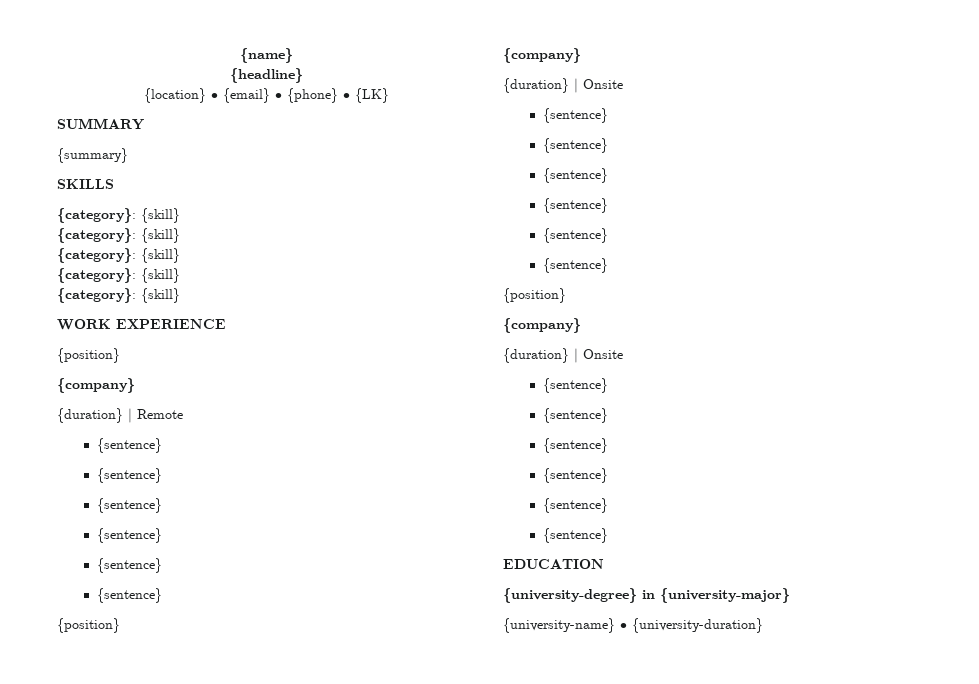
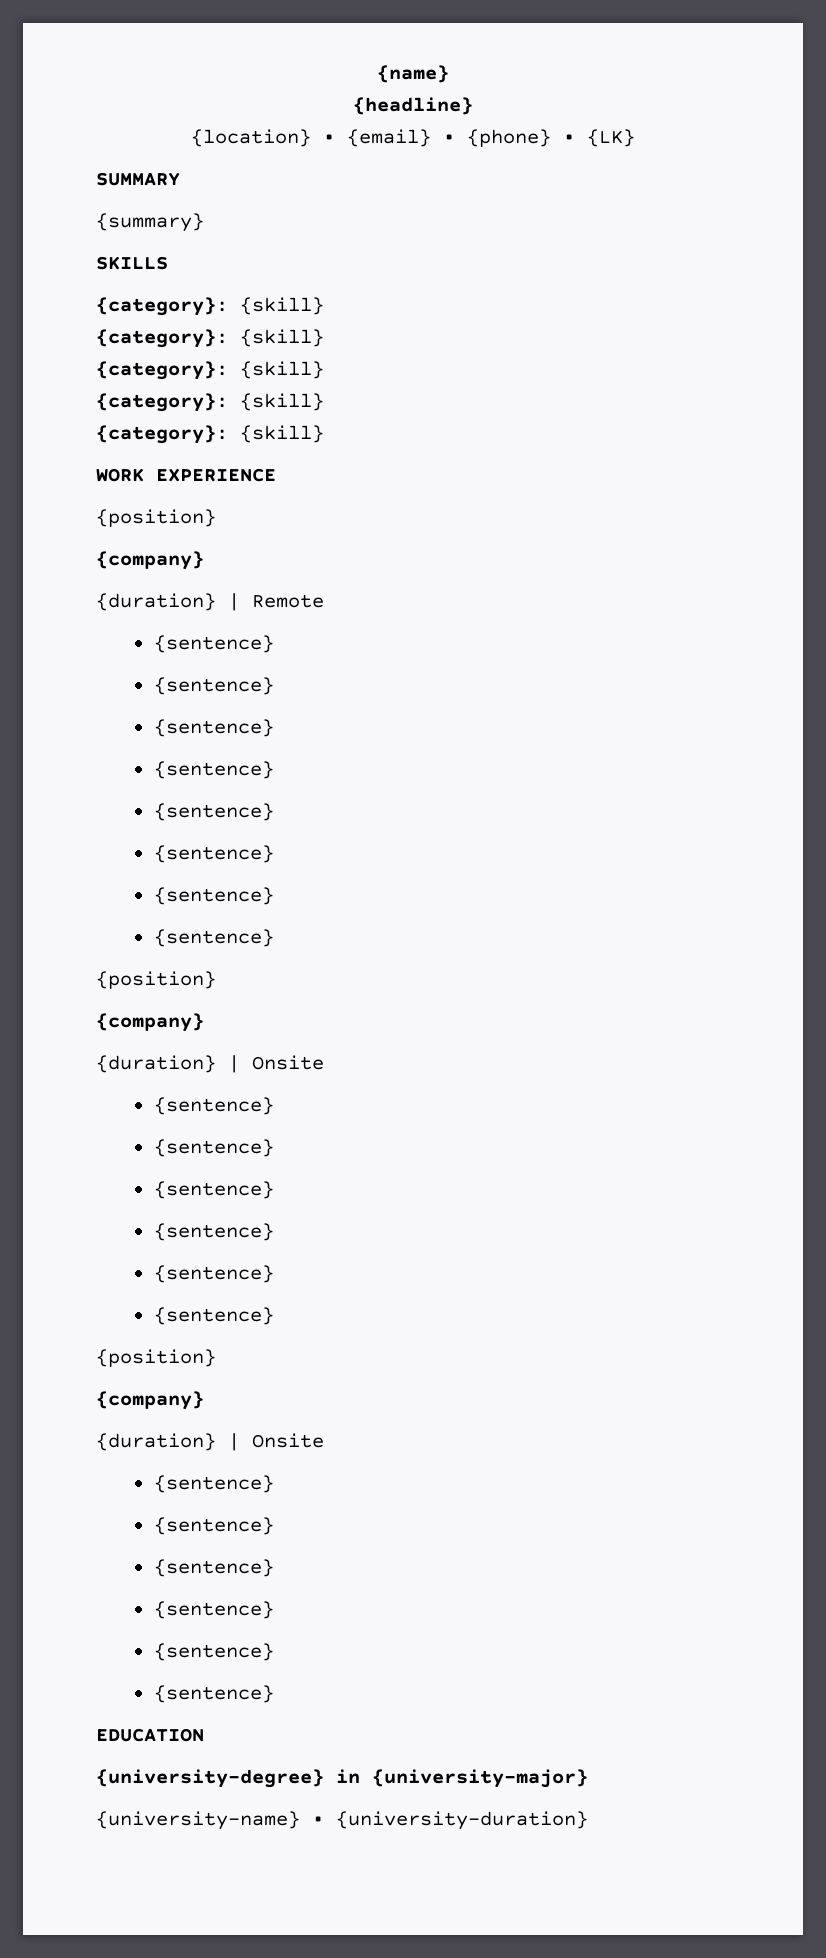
(163, 595) none -> [153,887,274,905] [153,929,274,947] // {sentence} // {sentence}

